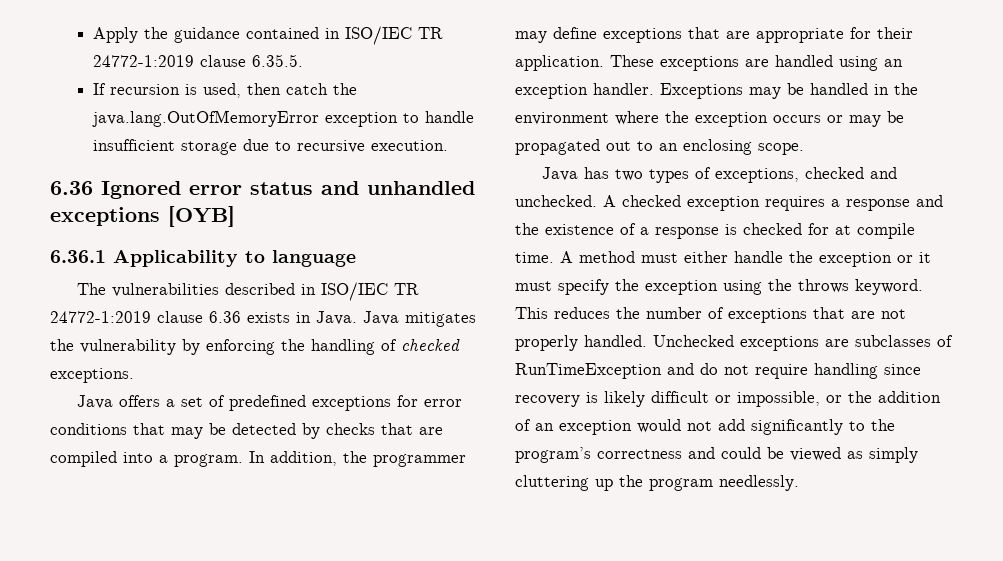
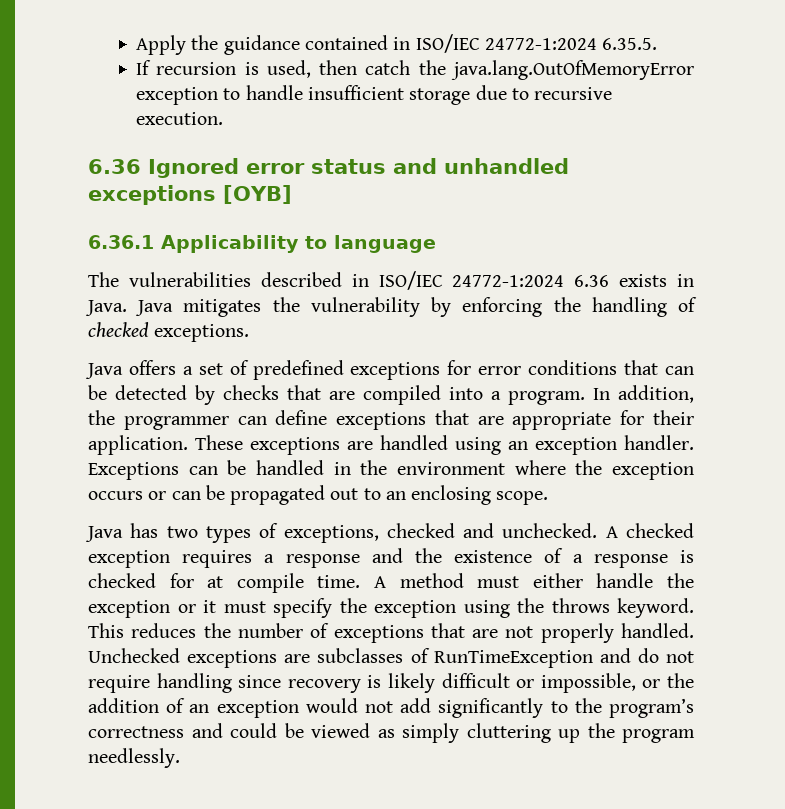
[417,27,443,39] [92,55,246,67] TR 24772-1:2019 clause -> [484,38,597,50] 24772-1:2024
[393,283,419,295] [50,311,203,323] TR 24772-1:2019 clause -> [452,275,565,287] 24772-1:2024
[171,427,203,439] may -> [665,366,694,375] can
[515,31,547,43] may -> [237,416,267,425] can
[749,87,781,99] may -> [188,466,218,475] can
[849,115,881,127] may -> [171,491,201,500] can

